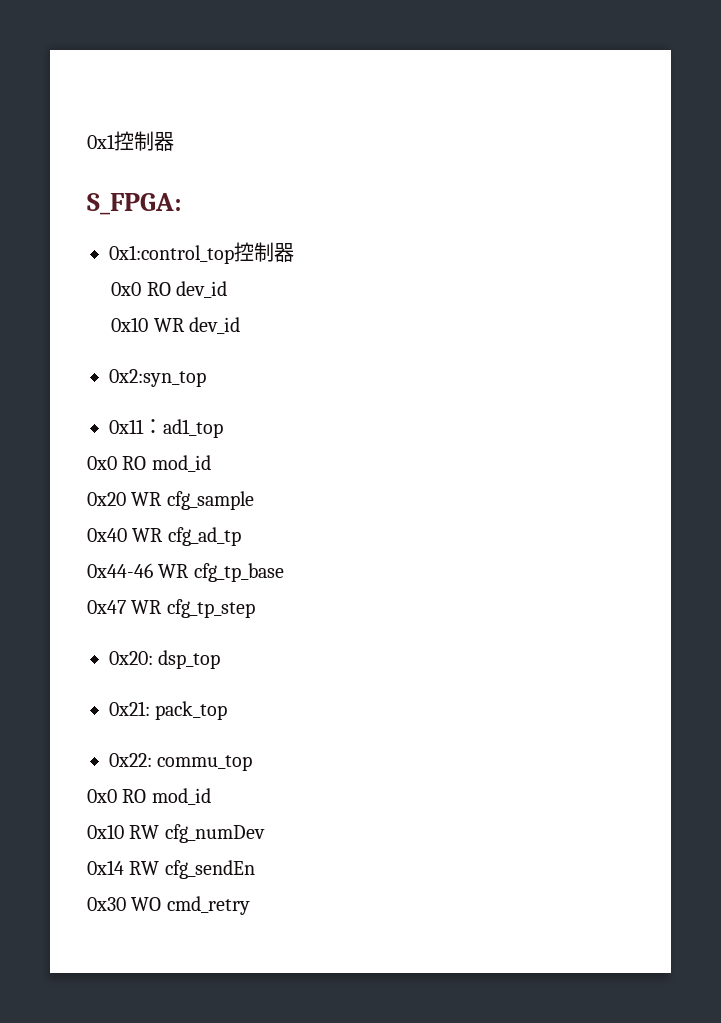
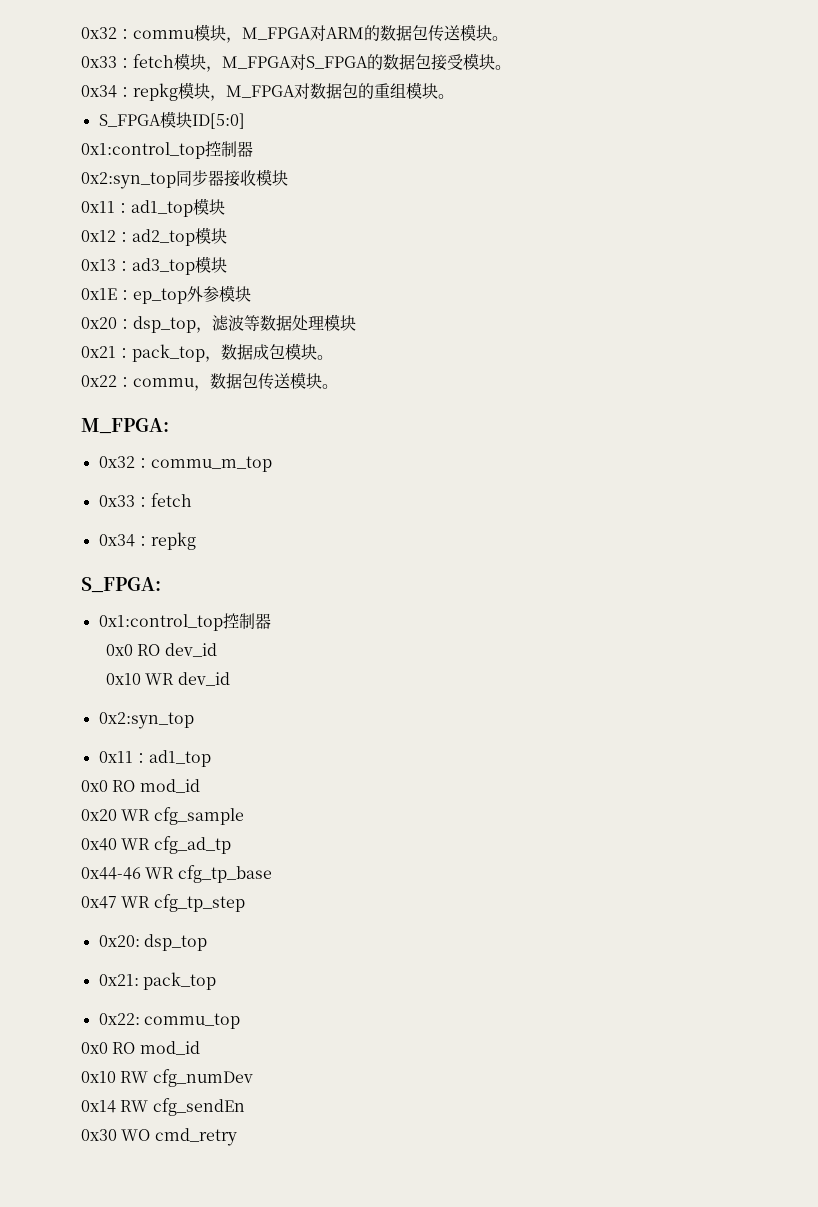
[87,131,174,151] 0x1控制器 -> [81,24,508,43] [81,53,511,72] [81,82,454,101] [98,111,245,129] [81,141,253,159] [81,169,288,189] [81,198,225,217] [81,227,227,246] [81,256,227,275] [81,285,251,304] [81,314,356,333] [81,343,333,362] [81,372,338,391] [81,418,169,434] [98,456,272,472] [98,493,192,507] [98,532,196,550] 0x32：commu模块，M_FPGA对ARM的数据包传送模块。 // 0x33：fetch模块，M_FPGA对S_FPGA的数据包接受模块。 // 0x34：repkg模块，M_FPGA对数据包的重组模块。 // S_FPGA模块ID[5:0] // 0x1:control_top控制器 // 0x2:syn_top同步器接收模块 // 0x11：ad1_top模块 // 0x12：ad2_top模块 // 0x13：ad3_top模块 // 0x1E：ep_top外参模块 // 0x20：dsp_top，滤波等数据处理模块 // 0x21：pack_top，数据成包模块。 // 0x22：commu，数据包传送模块。 // M_FPGA: // 0x32：commu_m_top // 0x33：fetch // 0x34：repkg

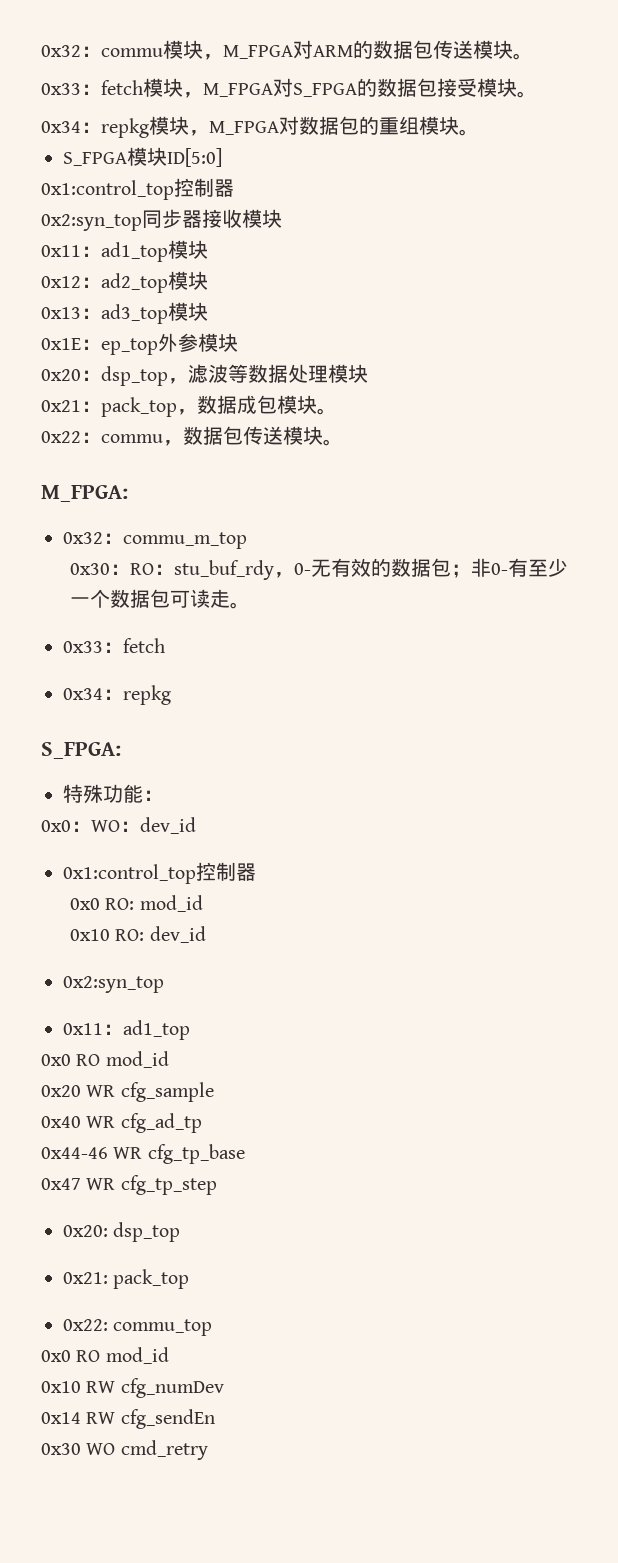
(272, 464) none -> [69,558,568,580] [69,589,250,609] // 0x30：RO：stu_buf_rdy，0-无有效的数据包；非0-有至少一个数据包可读走。
(161, 585) none -> [63,784,163,804] [41,817,196,834] // 特殊功能： // 0x0：WO：dev_id
[137,643,217,657] [106,673,175,685] RO dev_id // 0x10 WR -> [105,895,203,912] [69,929,145,941] RO: mod_id // 0x10 RO:

